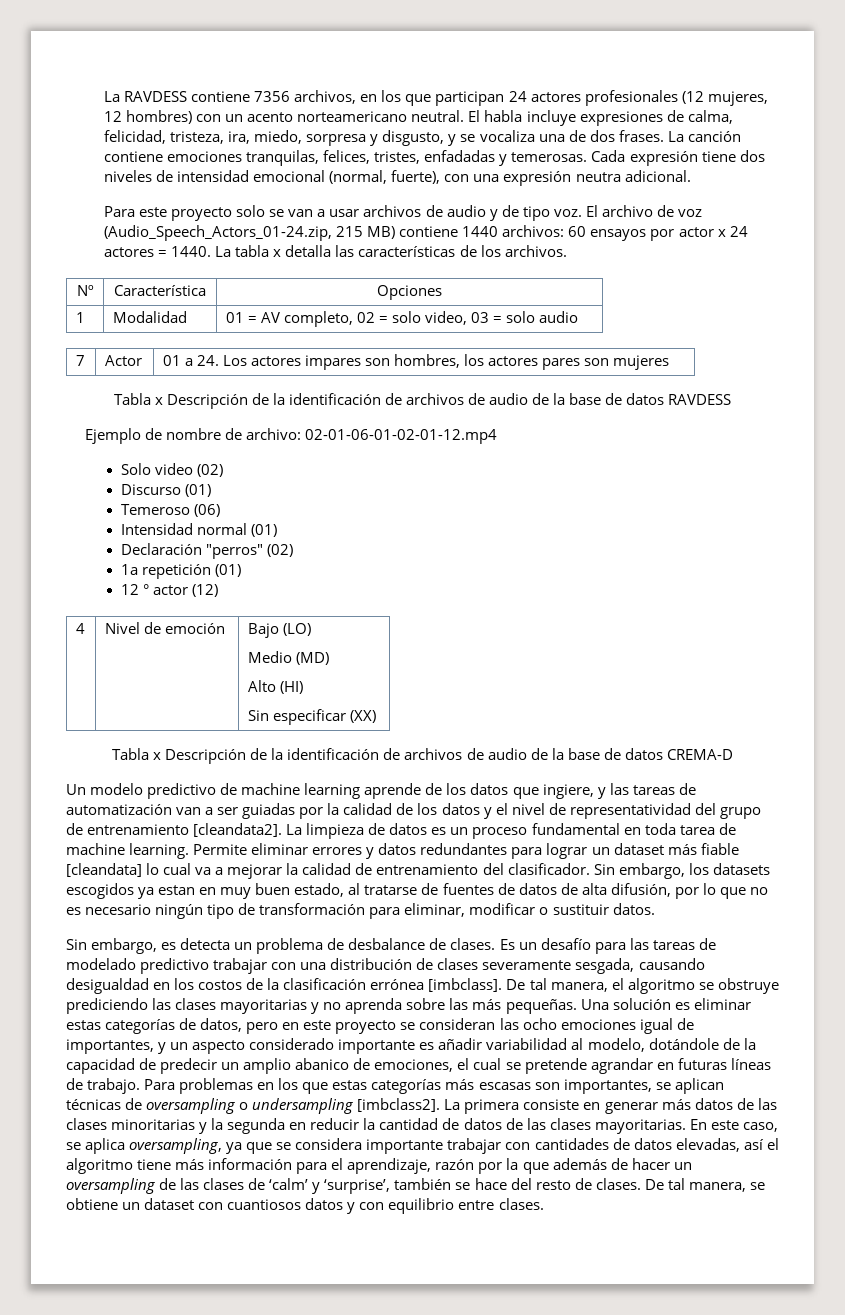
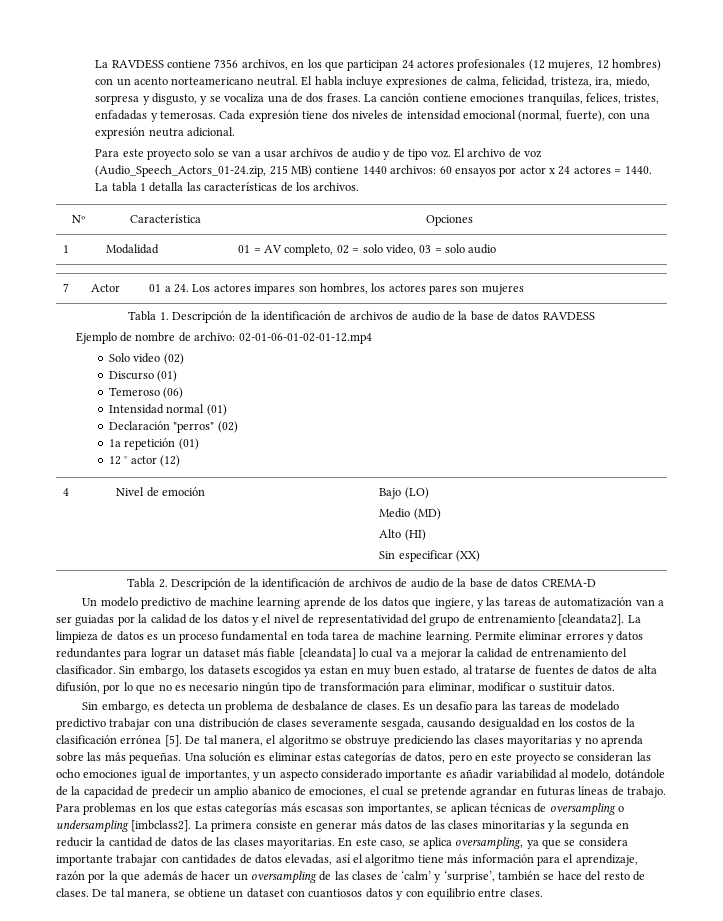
[273,249,282,257] x -> [140,183,147,191] 1
[154,397,163,405] x -> [159,312,169,320] 1.
[153,752,162,760] x -> [158,579,168,588] 2.
[428,978,503,992] [imbclass]. -> [164,735,182,747] [5].

